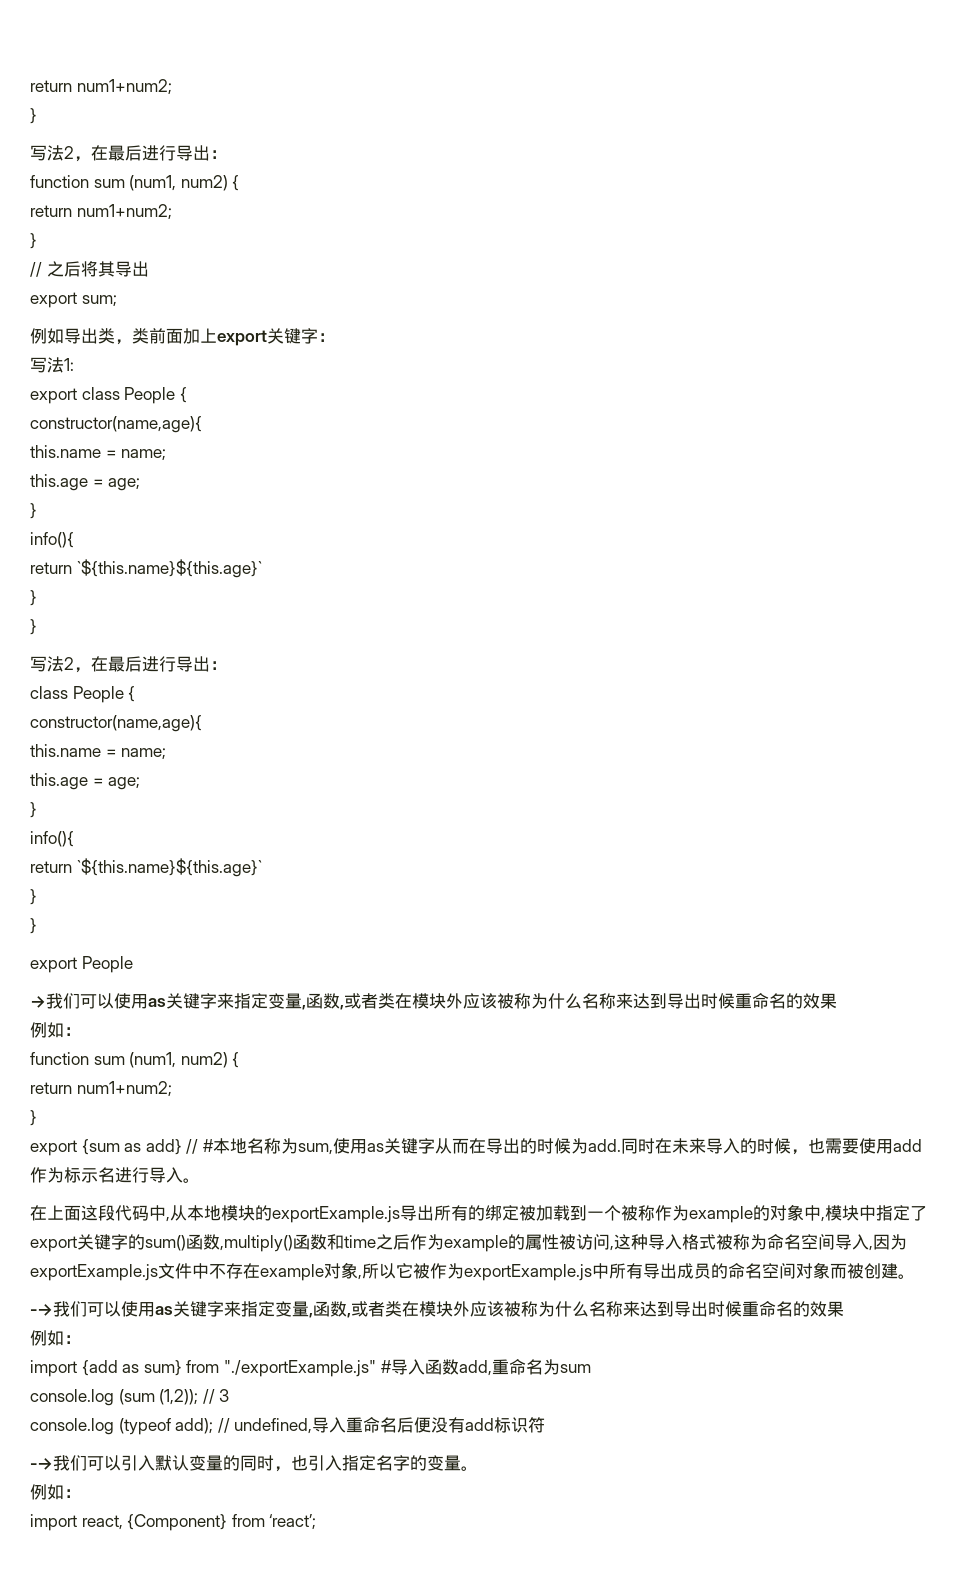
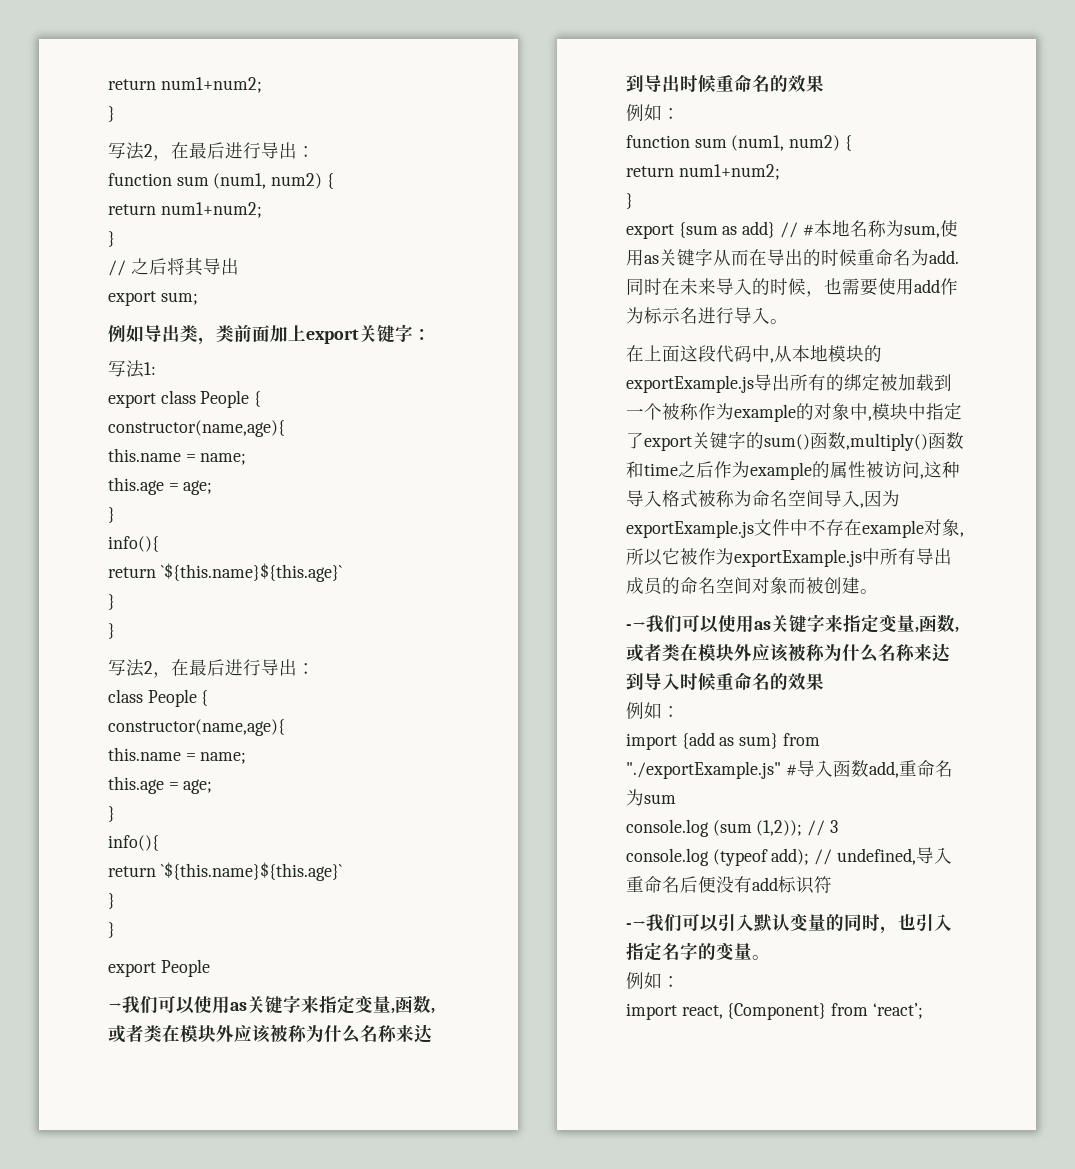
(571, 1146) none -> [857,249,911,266] 重命名
[691,1301,708,1317] 出 -> [662,673,680,690] 入

